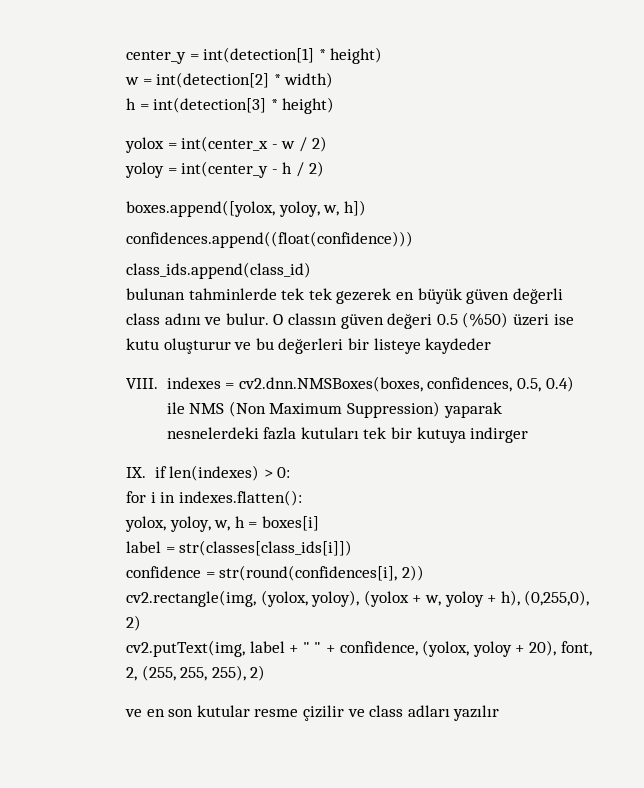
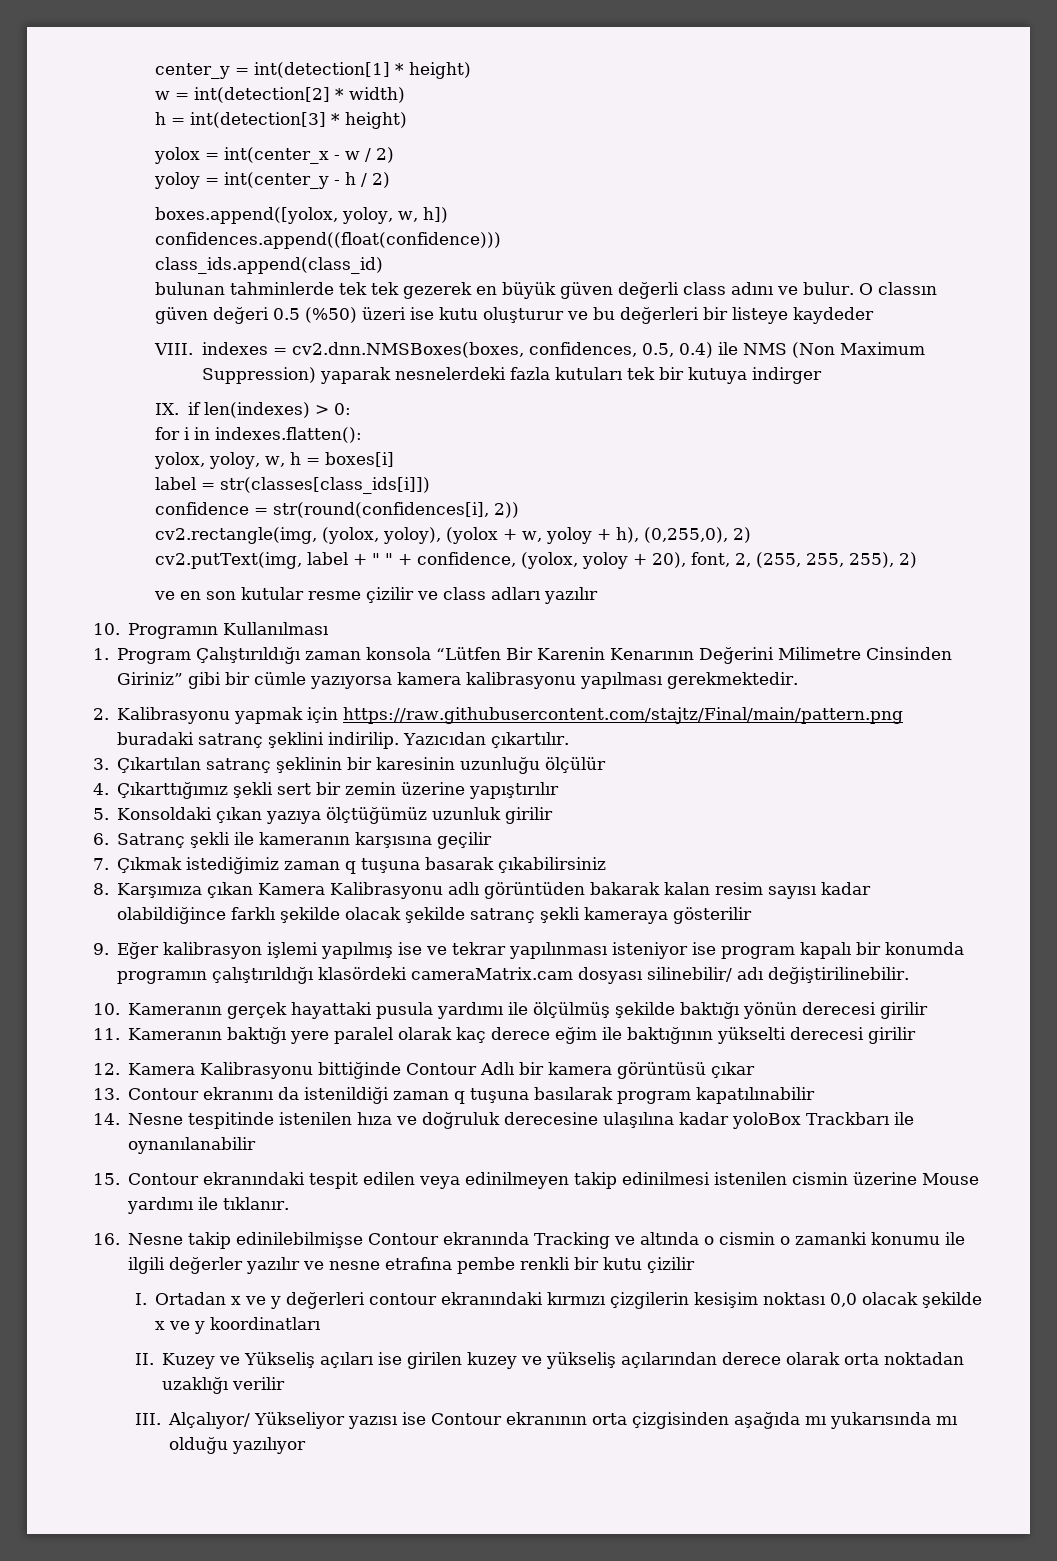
(500, 713) none -> [92,622,330,639] [92,647,953,664] [117,672,799,689] [92,707,904,724] [117,732,570,749] [92,757,607,774] [92,782,560,799] [92,807,554,824] [92,832,493,849] [92,857,607,874] [92,882,872,899] [117,907,753,924] [92,942,965,959] [117,967,910,984] [92,1002,929,1019] [92,1027,917,1044] [92,1062,756,1079] [92,1087,816,1104] [92,1112,915,1129] [128,1137,257,1154] [92,1172,980,1189] [127,1197,290,1214] [92,1232,966,1249] [128,1257,696,1274] [134,1292,983,1309] [155,1317,322,1334] [134,1352,964,1369] [161,1377,285,1394] [134,1412,958,1429] [168,1437,306,1454] // 10. Programın Kullanılması // 1. Program Çalıştırıldığı zaman konsola “Lütfen Bir Karenin Kenarının Değerini Milimetre Cinsinden Giriniz” gibi bir cümle yazıyorsa kamera kalibrasyonu yapılması gerekmektedir. // 2. Kalibrasyonu yapmak için https://raw.githubusercontent.com/stajtz/Final/main/pattern.png buradaki satranç şeklini indirilip. Yazıcıdan çıkartılır. // 3. Çıkartılan satranç şeklinin bir karesinin uzunluğu ölçülür // 4. Çıkarttığımız şekli sert bir zemin üzerine yapıştırılır // 5. Konsoldaki çıkan yazıya ölçtüğümüz uzunluk girilir // 6. Satranç şekli ile kameranın karşısına geçilir // 7. Çıkmak istediğimiz zaman q tuşuna basarak çıkabilirsiniz // 8. Karşımıza çıkan Kamera Kalibrasyonu adlı görüntüden bakarak kalan resim sayısı kadar olabildiğince farklı şekilde olacak şekilde satranç şekli kameraya gösterilir // 9. Eğer kalibrasyon işlemi yapılmış ise ve tekrar yapılınması isteniyor ise program kapalı bir konumda programın çalıştırıldığı klasördeki cameraMatrix.cam dosyası silinebilir/ adı değiştirilinebilir. // 10. Kameranın gerçek hayattaki pusula yardımı ile ölçülmüş şekilde baktığı yönün derecesi girilir // 11. Kameranın baktığı yere paralel olarak kaç derece eğim ile baktığının yükselti derecesi girilir // 12. Kamera Kalibrasyonu bittiğinde Contour Adlı bir kamera görüntüsü çıkar // 13. Contour ekranını da istenildiği zaman q tuşuna basılarak program kapatılınabilir // 14. Nesne tespitinde istenilen hıza ve doğruluk derecesine ulaşılına kadar yoloBox Trackbarı ile oynanılanabilir // 15. Contour ekranındaki tespit edilen veya edinilmeyen takip edinilmesi istenilen cismin üzerine Mouse yardımı ile tıklanır. // 16. Nesne takip edinilebilmişse Contour ekranında Tracking ve altında o cismin o zamanki konumu ile ilgili değerler yazılır ve nesne etrafına pembe renkli bir kutu çizilir // I. Ortadan x ve y değerleri contour ekranındaki kırmızı çizgilerin kesişim noktası 0,0 olacak şekilde x ve y koordinatları // II. Kuzey ve Yükseliş açıları ise girilen kuzey ve yükseliş açılarından derece olarak orta noktadan uzaklığı verilir // III. Alçalıyor/ Yükseliyor yazısı ise Contour ekranının orta çizgisinden aşağıda mı yukarısında mı olduğu yazılıyor

